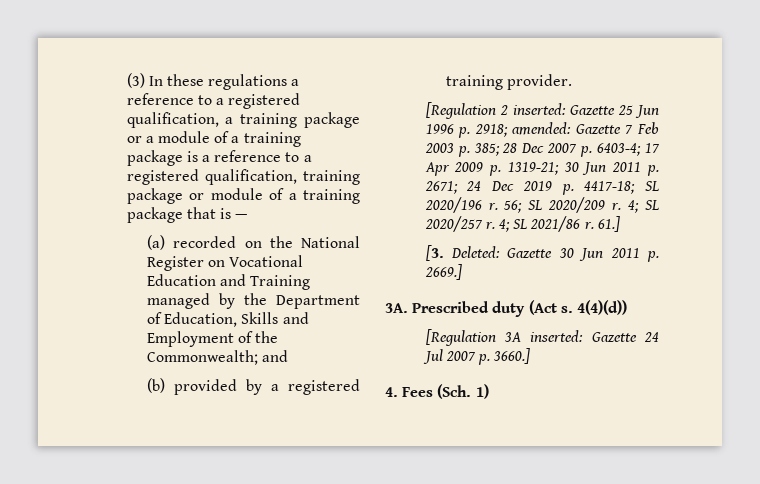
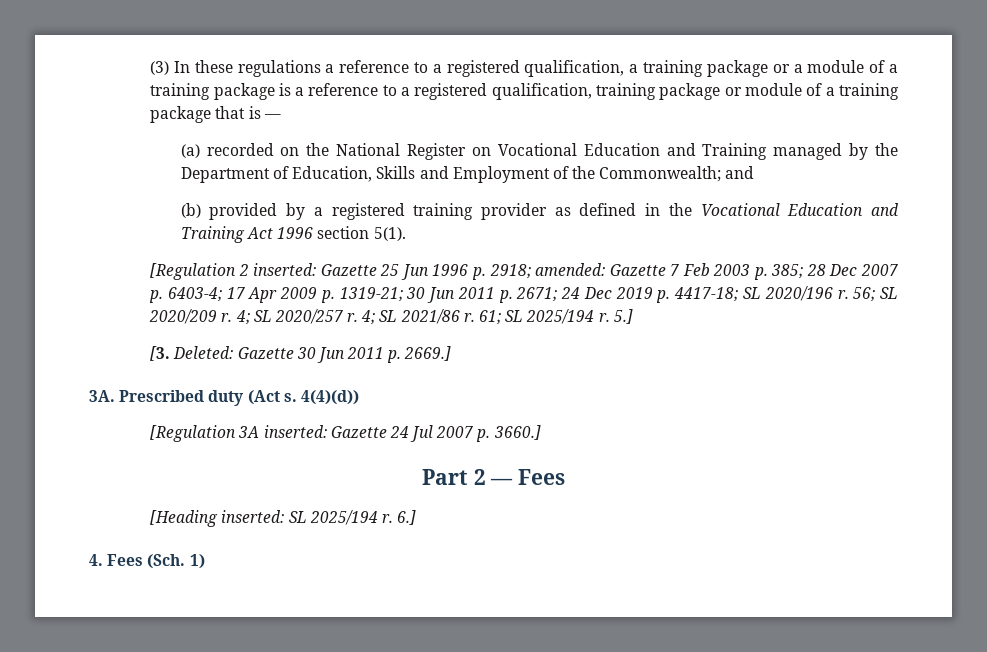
[507,74,573,90] provider. -> [481,203,900,220] [180,226,406,243] provider as defined in the Vocational Education and Training Act 1996 section 5(1).
[597,216,620,232] 61.] -> [479,309,633,325] 61; SL 2025/194 r. 5.]
(531, 356) none -> [421,469,566,485] [150,510,417,527] // Part 2 — Fees // [Heading inserted: SL 2025/194 r. 6.]

